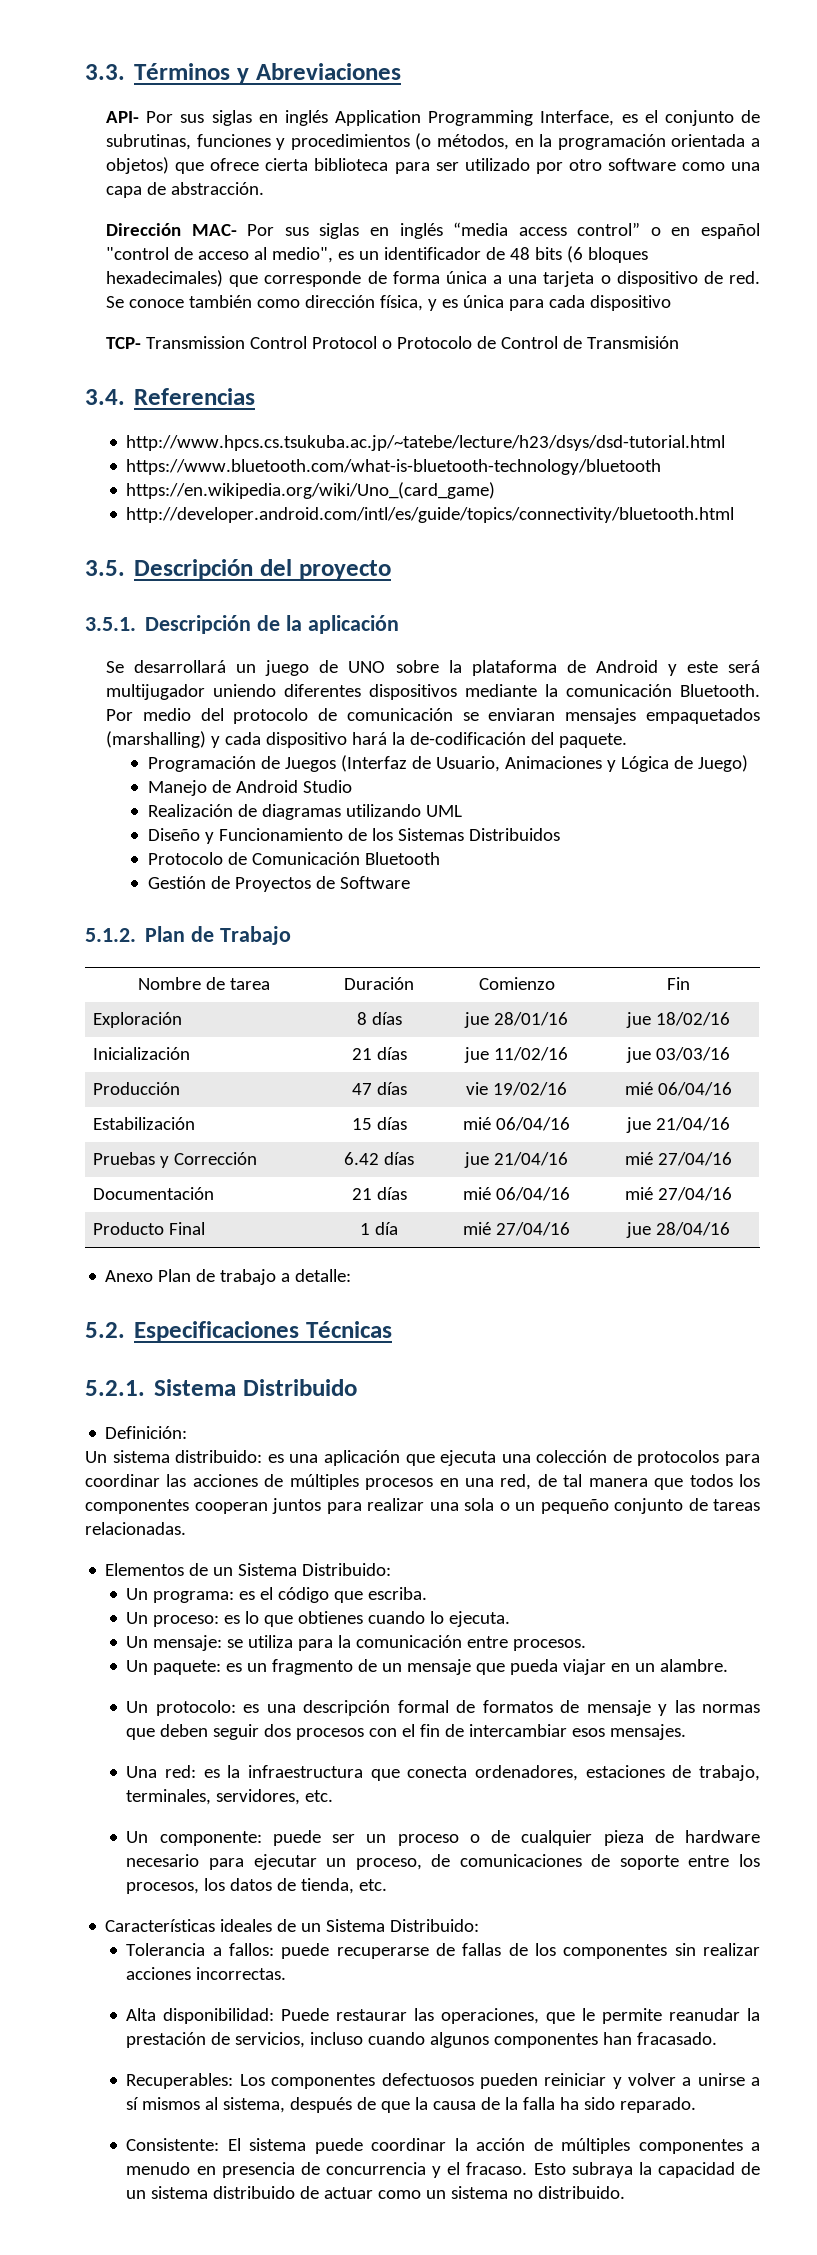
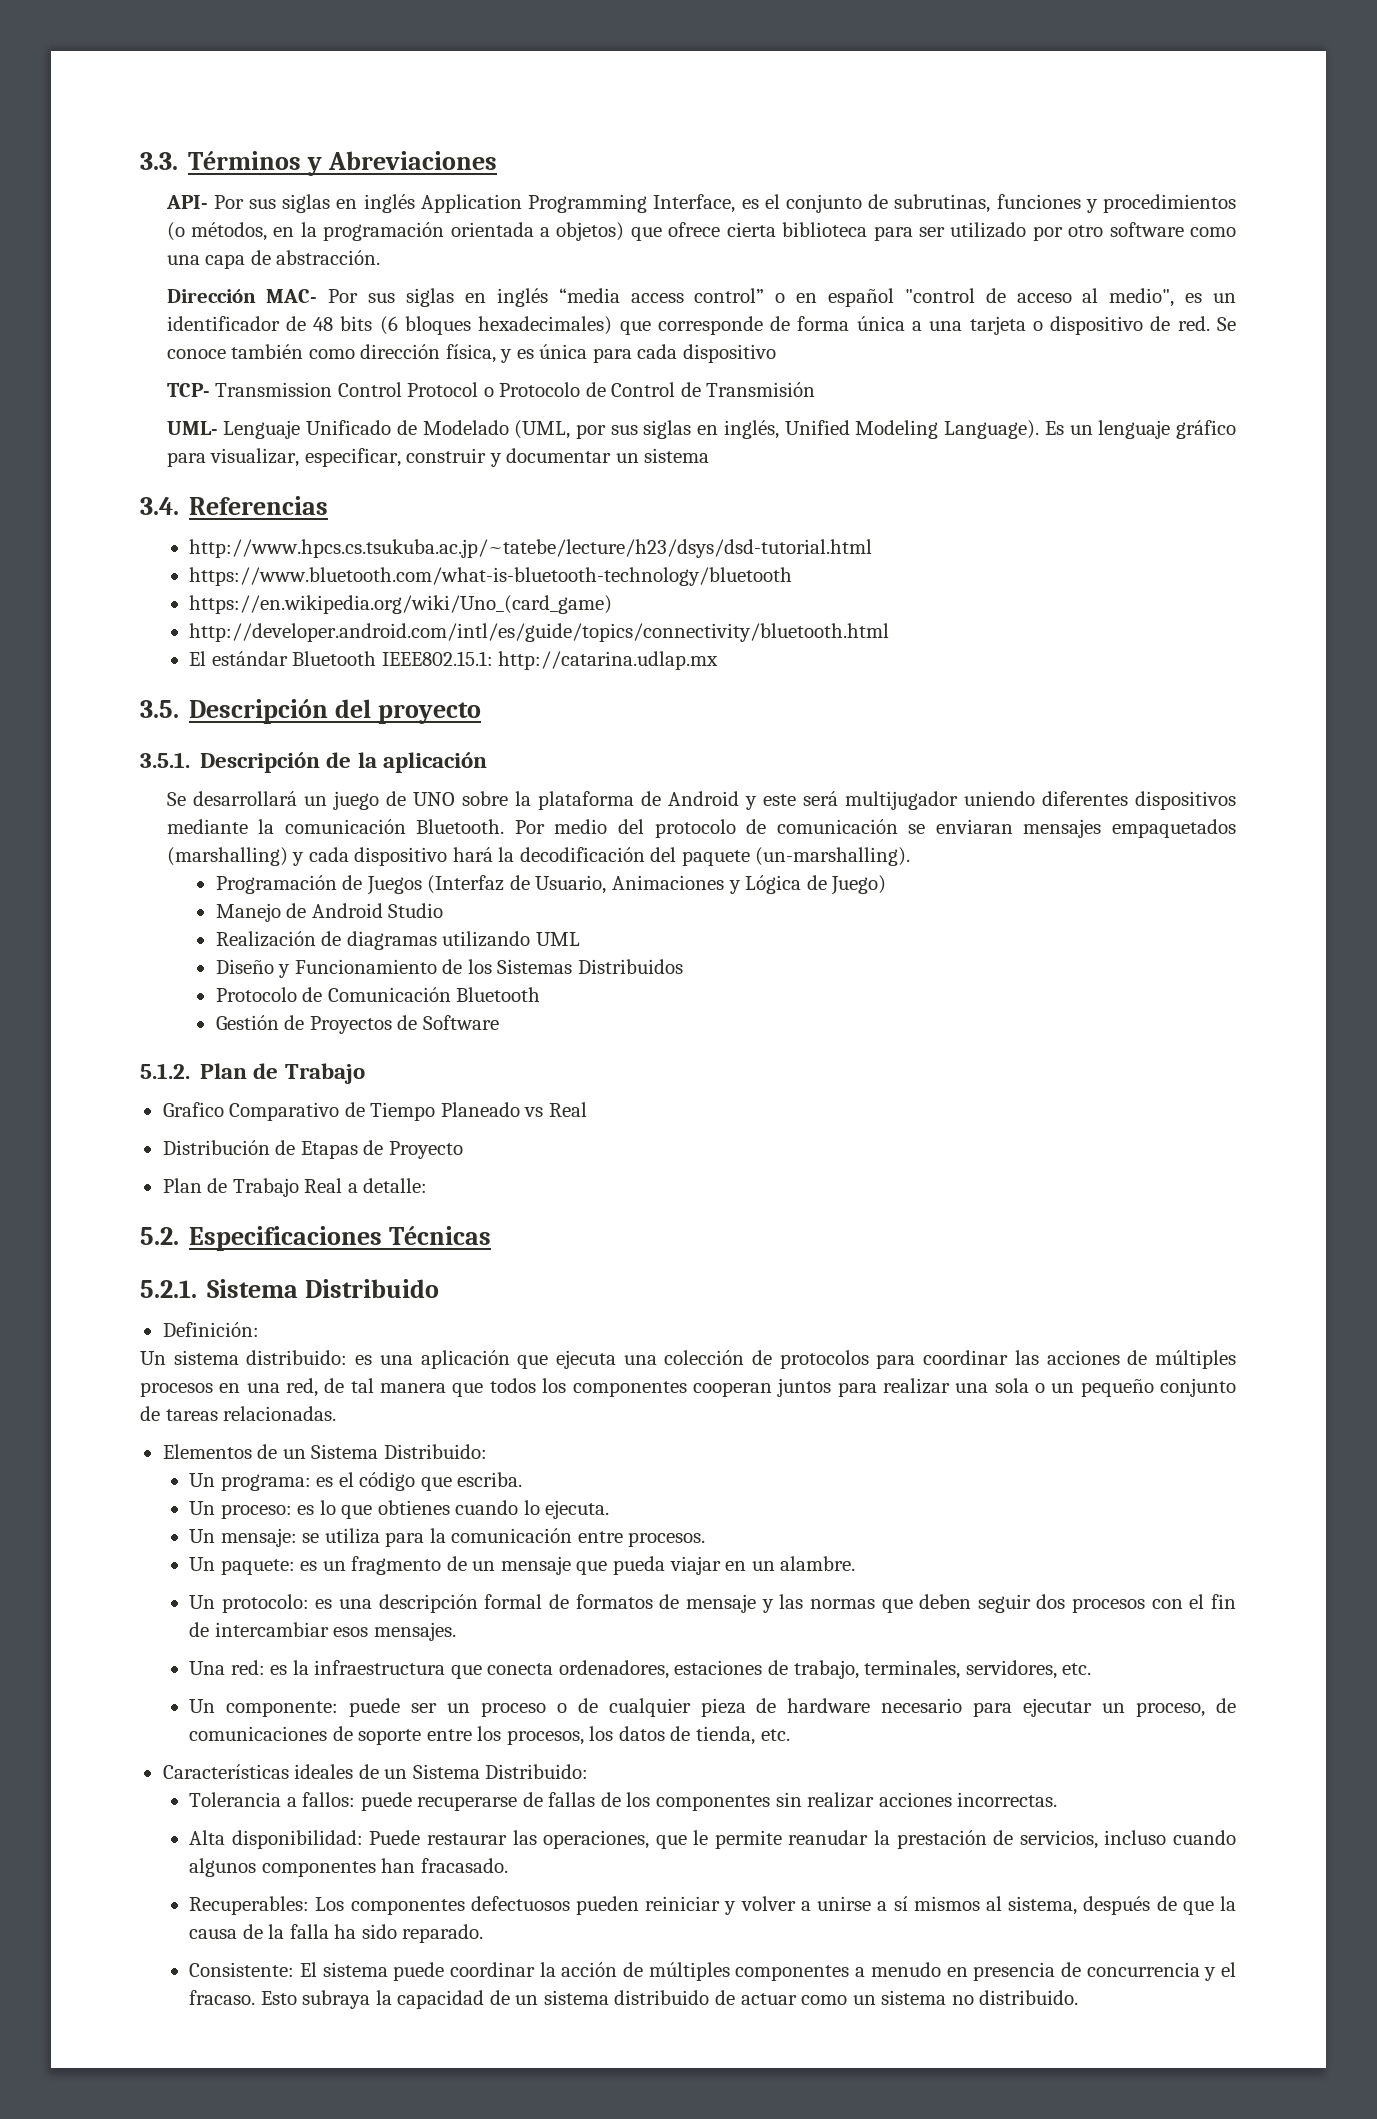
(680, 342) none -> [166,420,1236,439] [166,448,710,467] // UML- Lenguaje Unificado de Modelado (UML, por sus siglas en inglés, Unified Modeling Language). Es un lenguaje gráfico para visualizar, especificar, construir y documentar un sistema
(735, 515) none -> [189,651,719,670] // El estándar Bluetooth IEEE802.15.1: http://catarina.udlap.mx
[410,732,628,748] de-codificación del paquete. -> [519,847,911,866] decodificación del paquete (un-marshalling).
[138,977,270,990] [344,977,414,990] [478,977,555,990] [667,977,690,990] [92,1012,182,1028] [356,1012,402,1025] [464,1012,568,1028] [626,1012,730,1028] [92,1047,190,1060] [351,1047,407,1060] [464,1047,568,1063] [626,1047,730,1063] [92,1082,180,1095] [351,1082,407,1095] [466,1082,567,1096] [625,1082,732,1096] [92,1117,195,1130] [351,1117,407,1130] [463,1117,570,1131] [626,1117,730,1133] [92,1152,257,1168] [344,1152,414,1165] [464,1152,568,1168] [625,1152,732,1166] [92,1187,214,1200] [351,1187,407,1200] [463,1187,570,1201] [625,1187,732,1201] [92,1222,205,1235] [360,1222,398,1235] [463,1222,570,1236] [626,1222,730,1238] [105,1269,277,1285] // Nombre de tarea | Duración | Comienzo | Fin // Exploración | 8 días | jue 28/01/16 | jue 18/02/16 // Inicialización | 21 días | jue 11/02/16 | jue 03/03/16 // Producción | 47 días | vie 19/02/16 | mié 06/04/16 // Estabilización | 15 días | mié 06/04/16 | jue 21/04/16 // Pruebas y Corrección | 6.42 días | jue 21/04/16 | mié 27/04/16 // Documentación | 21 días | mié 06/04/16 | mié 27/04/16 // Producto Final | 1 día | mié 27/04/16 | jue 28/04/16 // Anexo Plan de trabajo -> [162,1102,587,1121] [162,1140,463,1159] [162,1178,343,1197] // Grafico Comparativo de Tiempo Planeado vs Real // Distribución de Etapas de Proyecto // Plan de Trabajo Real

